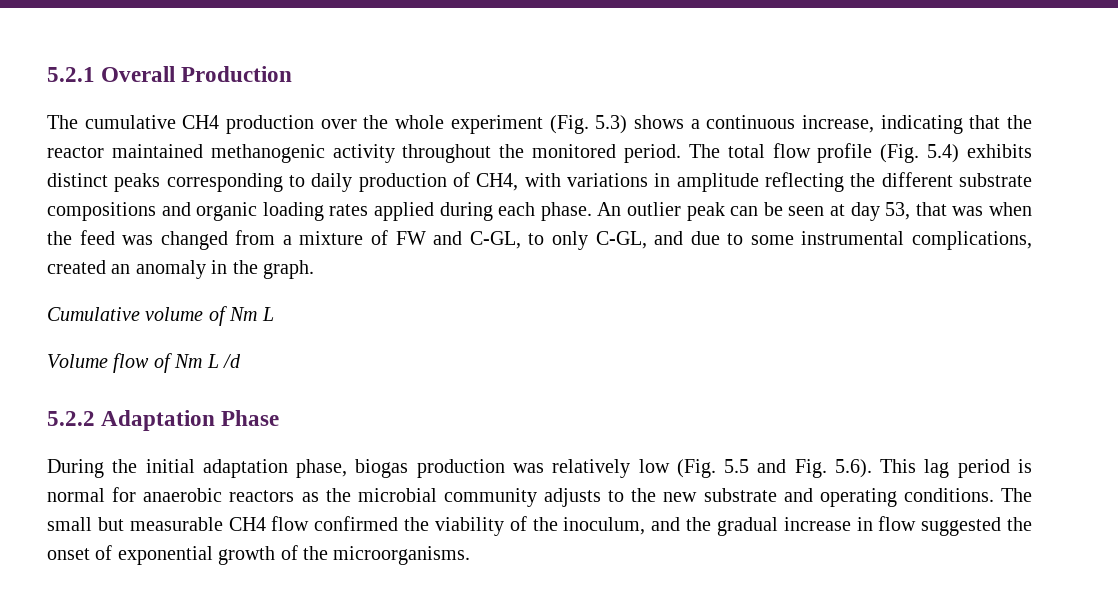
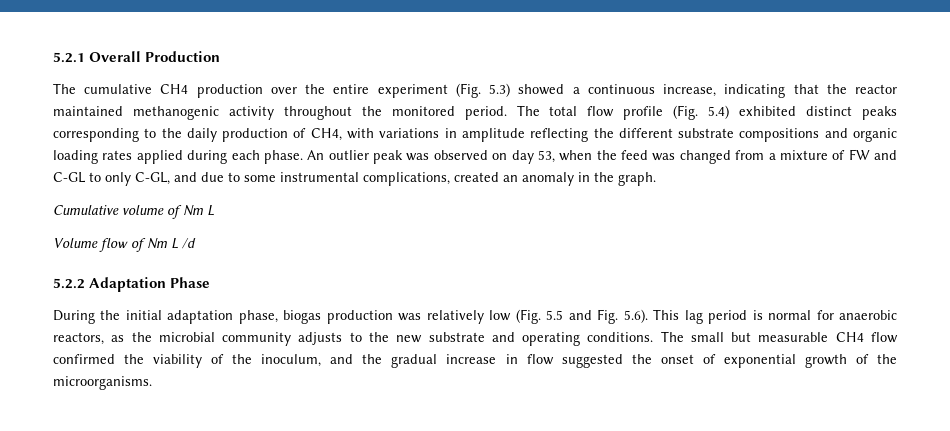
[395,115,445,129] whole -> [333,84,370,94] entire
[633,115,684,129] shows -> [518,84,565,95] showed
[967,144,1033,158] exhibits -> [739,106,797,116] exhibited
(305, 181) none -> [161,128,182,138] the
[730,202,984,221] can be seen at day 53, that was -> [406,150,555,164] was observed on day 53,
[469,231,521,249] C-GL, -> [53,172,85,183] C-GL
[229,490,295,502] reactors -> [53,332,104,345] reactors,

